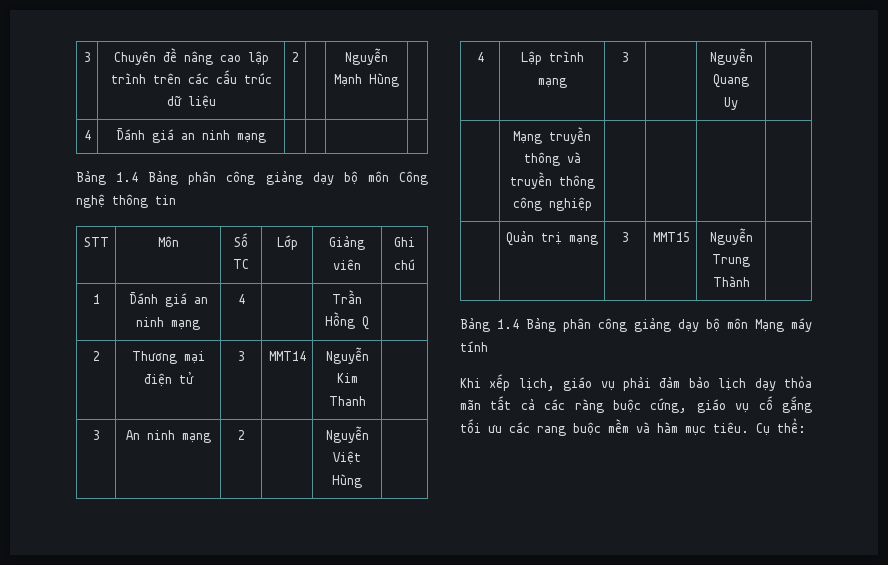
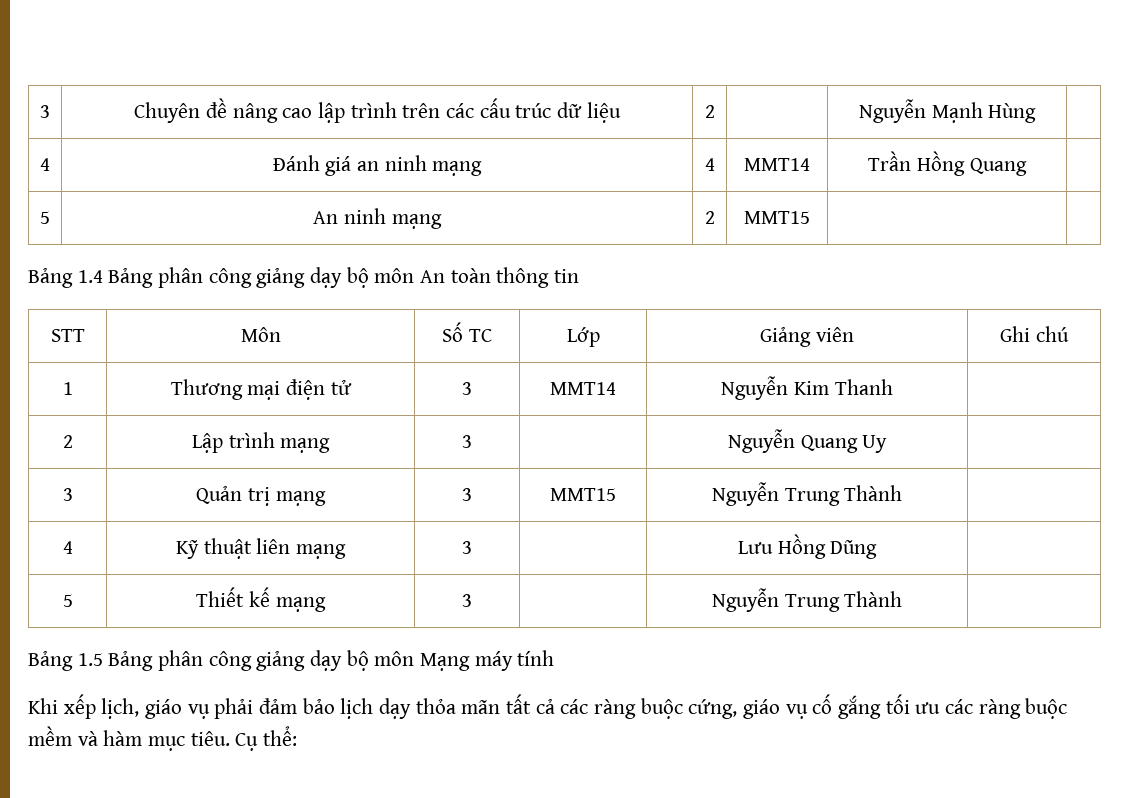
[76,170,428,185] [76,194,105,208] | | | // Bảng 1.4 Bảng phân công giảng dạy bộ môn Công nghệ -> [704,158,715,171] [744,158,810,171] [868,151,1027,176] [40,211,50,224] [313,208,442,229] [704,211,715,224] [744,211,810,224] [28,267,491,288] 4 | MMT14 | Trần Hồng Quang | // 5 | An ninh mạng | 2 | MMT15 | | // Bảng 1.4 Bảng phân công giảng dạy bộ môn An toàn
[128,292,208,307] [136,317,200,330] [237,294,245,304] [332,290,362,304] [325,312,369,330] [92,351,100,361] | Đánh giá an ninh mạng | 4 | | Trần Hồng Q | // 2 -> (73, 388) none
[92,430,100,440] [125,430,211,443] [237,430,245,440] [325,426,369,443] [333,451,361,465] [332,474,362,488] [476,52,484,62] 3 | An ninh mạng | 2 | | Nguyễn Việt Hùng | // 4 -> [62,435,73,448] 2
[513,127,591,144] [523,152,581,166] [509,172,595,189] [512,197,592,211] | Mạng truyền thông và truyền thông công nghiệp | | | | // -> [62,488,73,501] 3
[460,317,519,332] // Bảng 1.4 -> [62,541,73,554] [175,538,347,559] [462,541,472,554] [737,534,878,559] [62,594,73,607] [196,587,326,612] [462,594,472,607] [711,588,903,612] [28,651,103,671] // 4 | Kỹ thuật liên mạng | 3 | | Lưu Hồng Dũng | // 5 | Thiết kế mạng | 3 | | Nguyễn Trung Thành | // Bảng 1.5
[537,426,566,436] rang -> [978,699,1021,719] ràng

